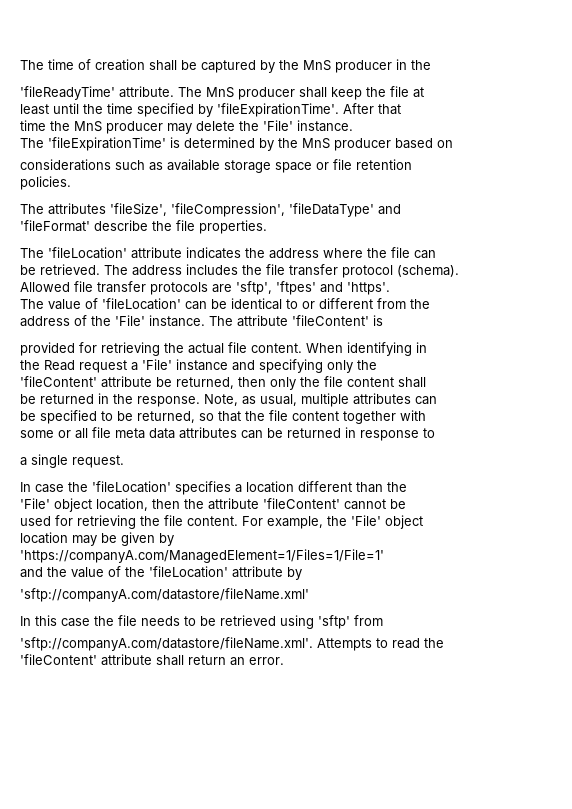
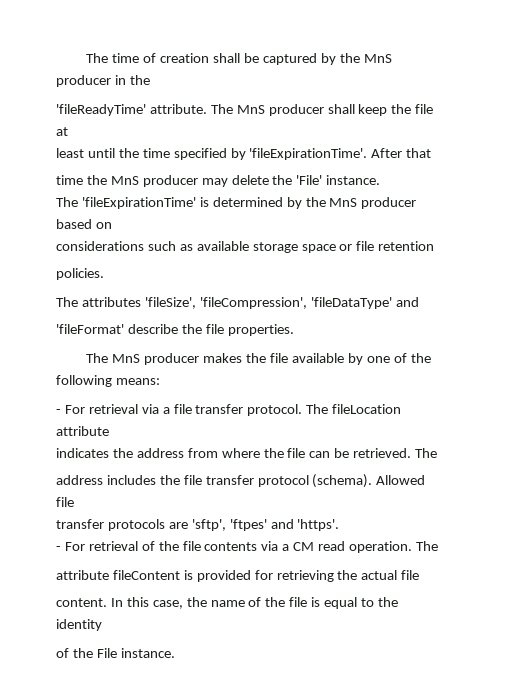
[48,247,182,259] 'fileLocation' attribute -> [112,353,431,365] [56,375,160,387] [56,404,402,416] [56,426,109,436] MnS producer makes the file available by one of the following means: // - For retrieval via a file transfer protocol. The fileLocation attribute //
(319, 253) none -> [187,448,218,458] from
(436, 254) // -> (331, 454) none
(128, 270) none -> (438, 453) //
(459, 271) // -> (373, 481) none
(93, 286) none -> (74, 502) //
[20,298,430,310] [20,315,383,327] The value of 'fileLocation' can be identical to or different from the // address of the 'File' instance. The attribute 'fileContent' is // -> [56,541,438,553] [56,570,193,580] - For retrieval of the file contents via a CM read operation. The // attribute fileContent is
[251,342,427,356] [20,359,377,373] [20,376,426,390] [20,393,437,407] [20,410,426,424] [20,427,435,441] [20,454,124,468] [20,481,407,495] [20,498,406,512] [20,515,423,529] [20,532,174,546] [20,549,384,563] [20,566,302,580] [20,588,309,602] [20,615,383,629] [20,637,444,651] [20,654,284,666] content. When identifying in // the Read request a 'File' instance and specifying only the // 'fileContent' attribute be returned, then only the file content shall // be returned in the response. Note, as usual, multiple attributes can // be specified to be returned, so that the file content together with // some or all file meta data attributes can be returned in response to // a single request. // In case the 'fileLocation' specifies a location different than the // 'File' object location, then the attribute 'fileContent' cannot be // used for retrieving the file content. For example, the 'File' object // location may be given by // 'https://companyA.com/ManagedElement=1/Files=1/File=1' // and the value of the 'fileLocation' attribute by // 'sftp://companyA.com/datastore/fileName.xml' // In this case the file needs to be retrieved using 'sftp' from // 'sftp://companyA.com/datastore/fileName.xml'. Attempts to read the // 'fileContent' attribute shall return an error. -> [56,597,398,609] [56,619,102,631] [56,648,175,658] // content. In this case, the name of the file is equal to the identity // of the File instance.

